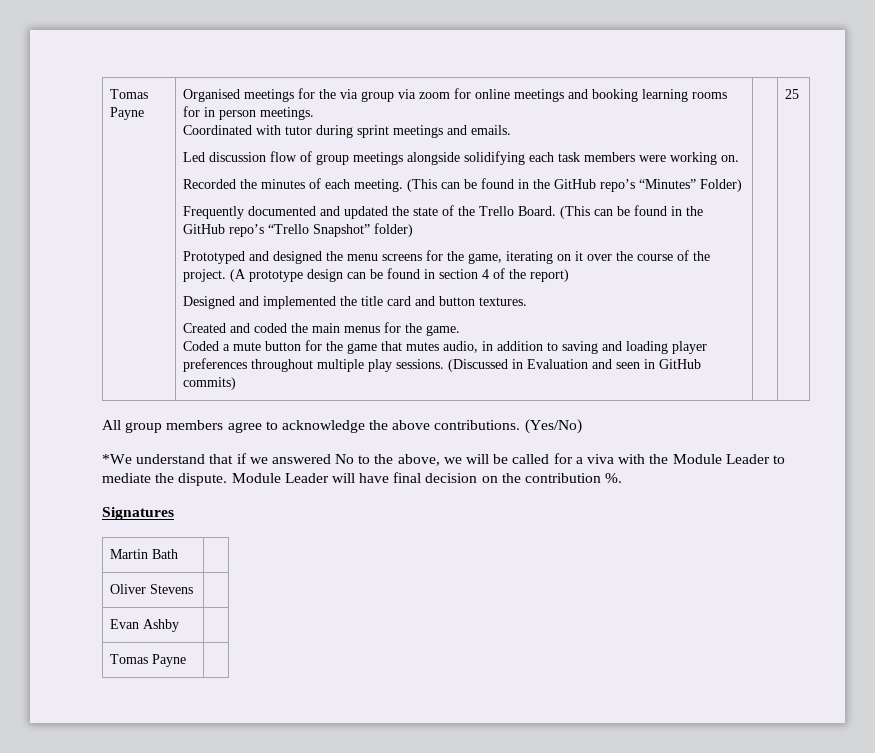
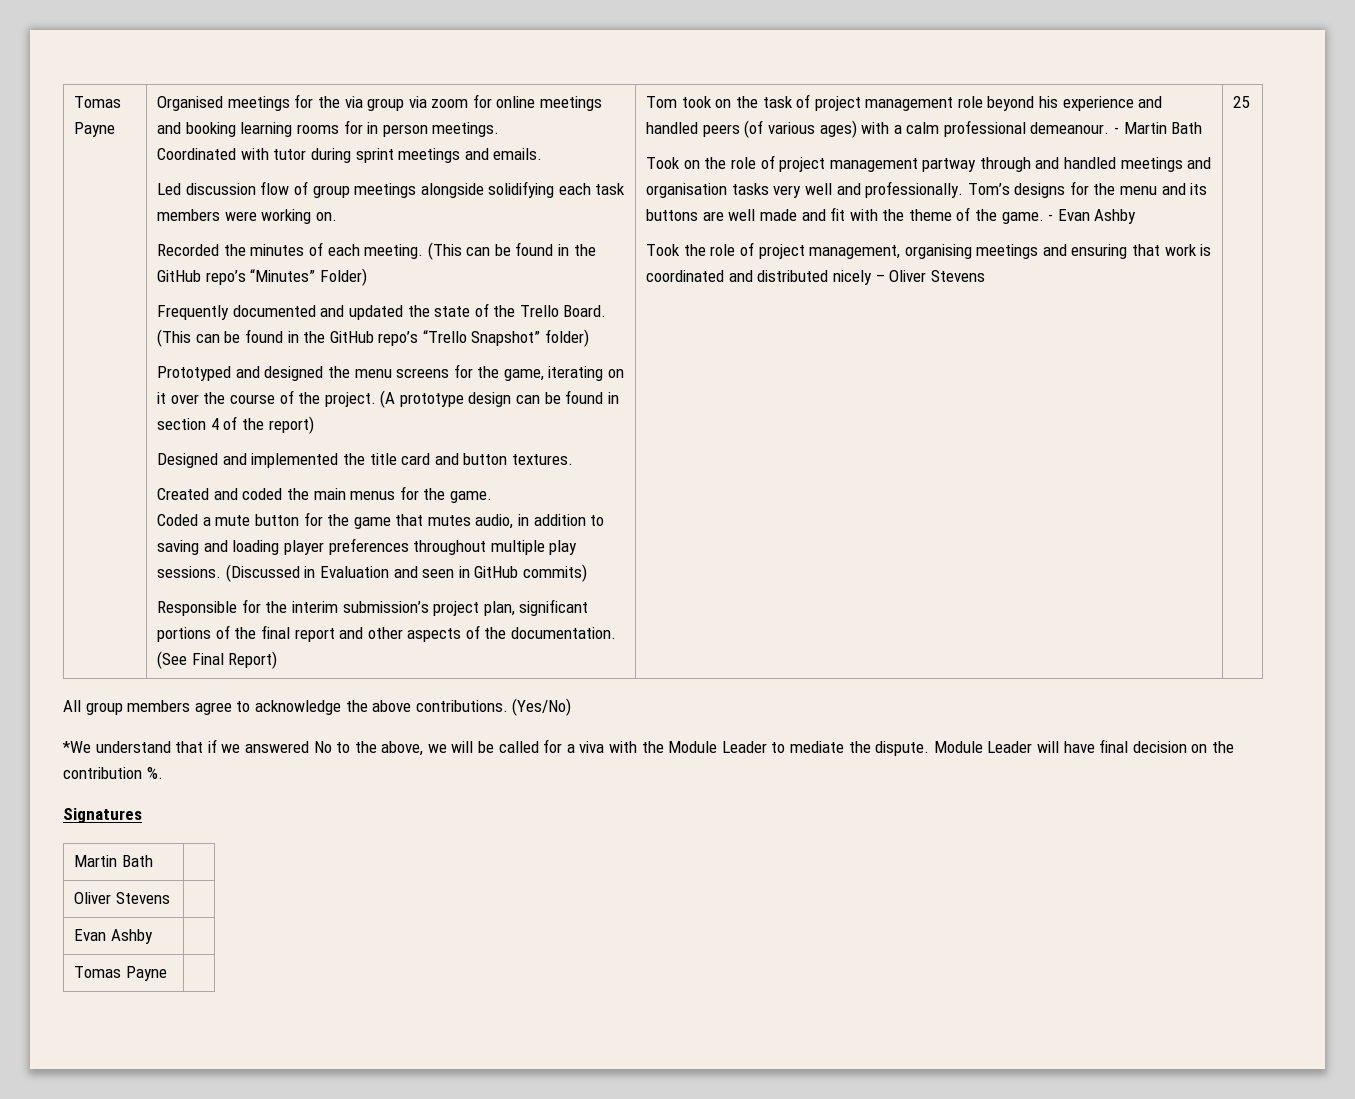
(237, 383) | -> [157,599,589,616] [157,625,617,642] [157,651,278,669] [646,94,1163,111] [646,120,1203,138] [646,155,1212,172] [646,181,1208,198] [646,207,1137,224] [646,242,1212,259] [646,270,985,285] // Responsible for the interim submission’s project plan, significant portions of the final report and other aspects of the documentation. (See Final Report) | Tom took on the task of project management role beyond his experience and handled peers (of various ages) with a calm professional demeanour. - Martin Bath // Took on the role of project management partway through and handled meetings and organisation tasks very well and professionally. Tom’s designs for the menu and its buttons are well made and fit with the theme of the game. - Evan Ashby // Took the role of project management, organising meetings and ensuring that work is coordinated and distributed nicely – Oliver Stevens

